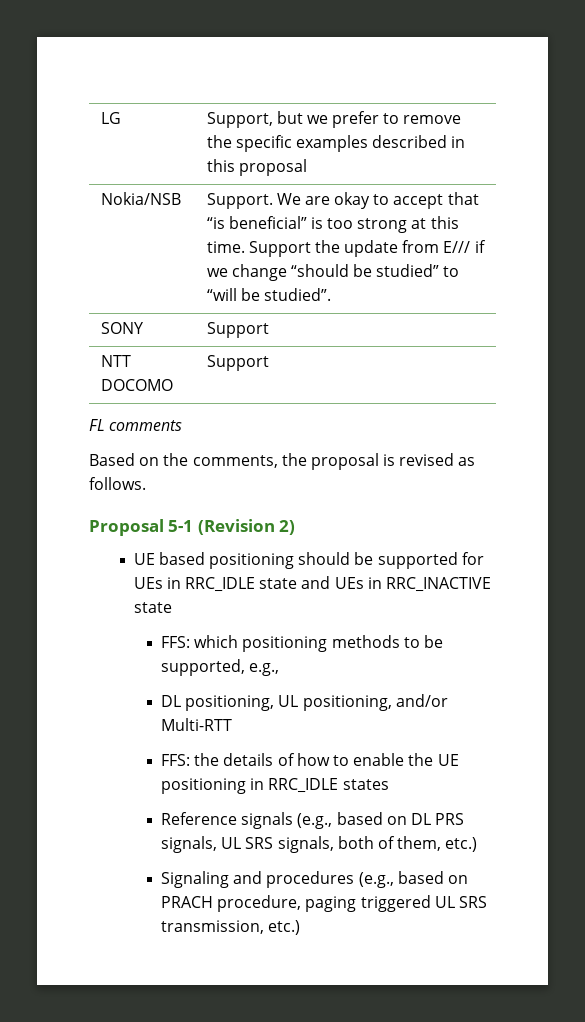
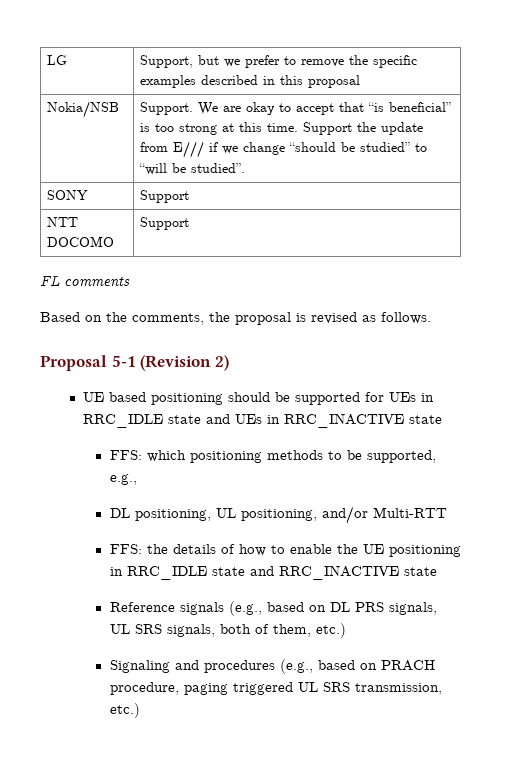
[342,779,389,790] states -> [211,565,437,580] state and RRC_INACTIVE state

